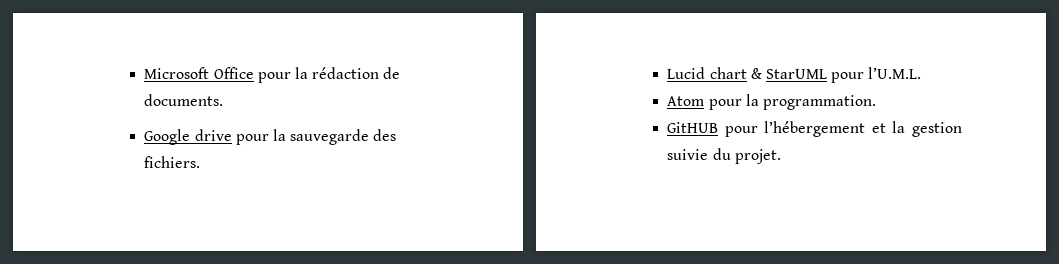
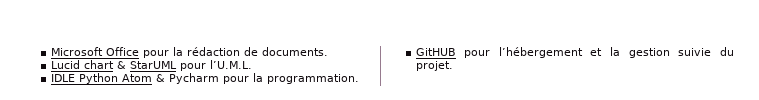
[144,129,397,145] [144,156,201,168] // Google drive pour la sauvegarde des fichiers. -> (328, 51) none
[667,96,705,106] Atom -> [50,73,219,84] IDLE Python Atom & Pycharm

